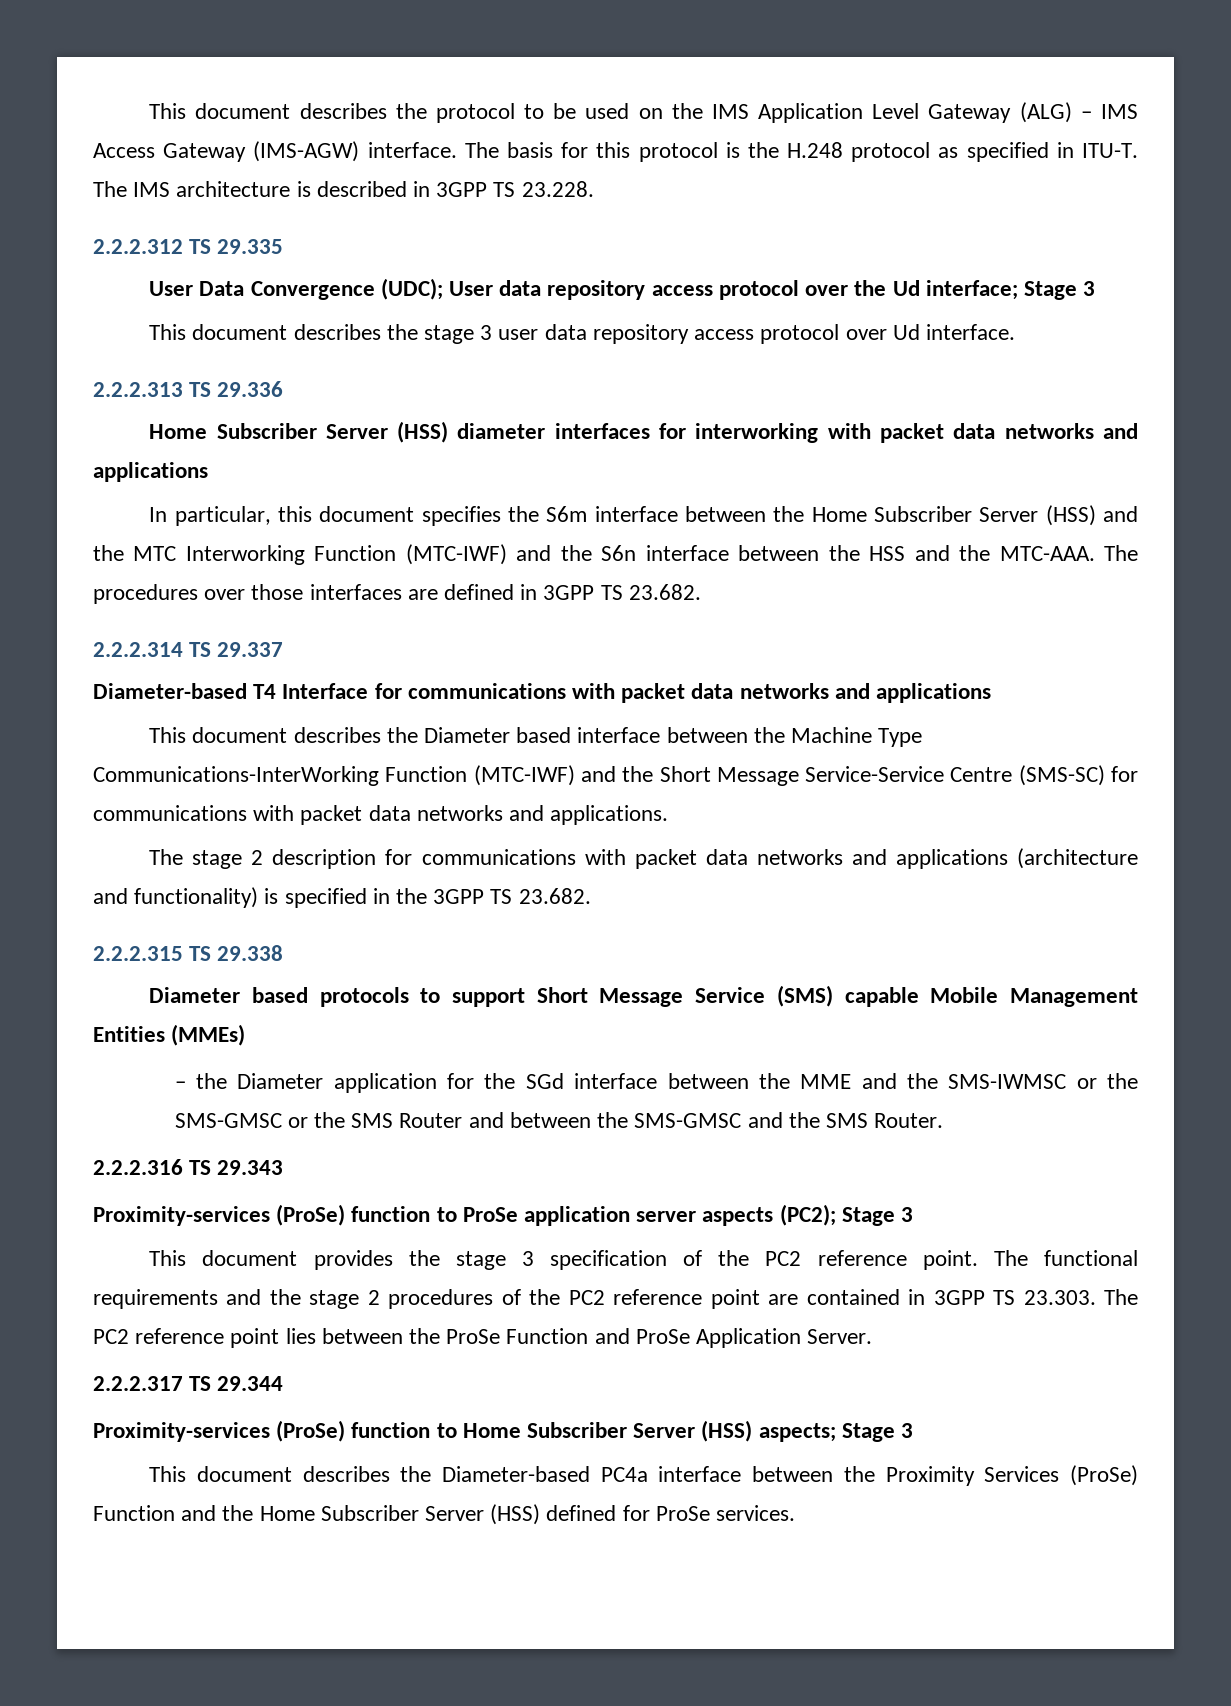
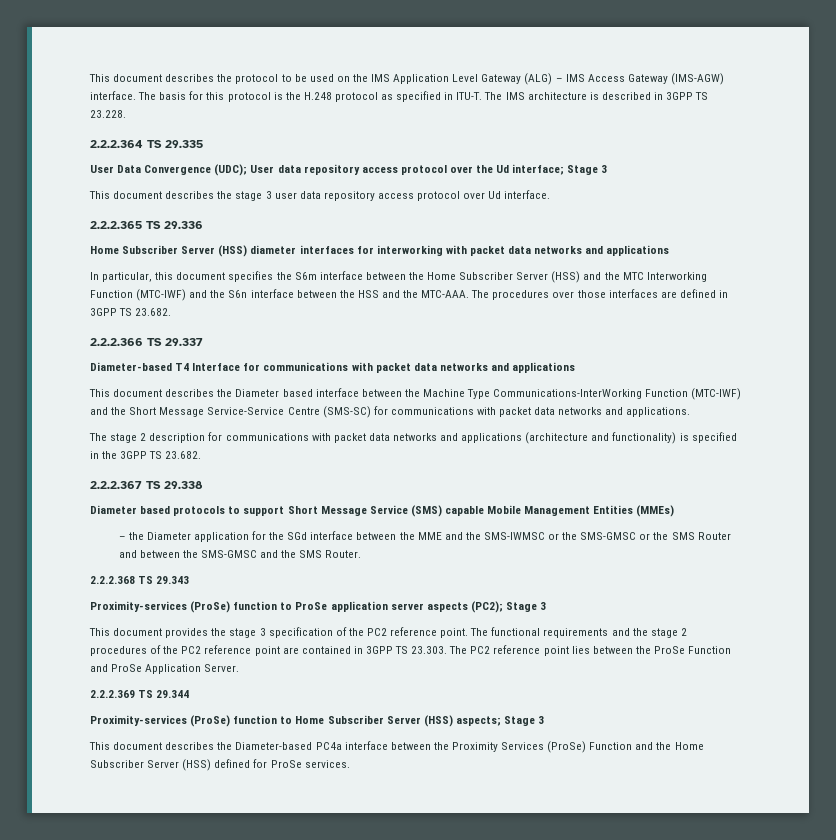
[93,239,183,254] 2.2.2.312 -> [90,140,143,148] 2.2.2.364
[93,382,183,397] 2.2.2.313 -> [90,221,142,229] 2.2.2.365
[93,642,183,657] 2.2.2.314 -> [90,338,143,346] 2.2.2.366
[93,946,183,961] 2.2.2.315 -> [90,481,142,489] 2.2.2.367
[93,1159,183,1175] 2.2.2.316 -> [90,576,135,584] 2.2.2.368
[93,1376,183,1391] 2.2.2.317 -> [90,690,135,698] 2.2.2.369

